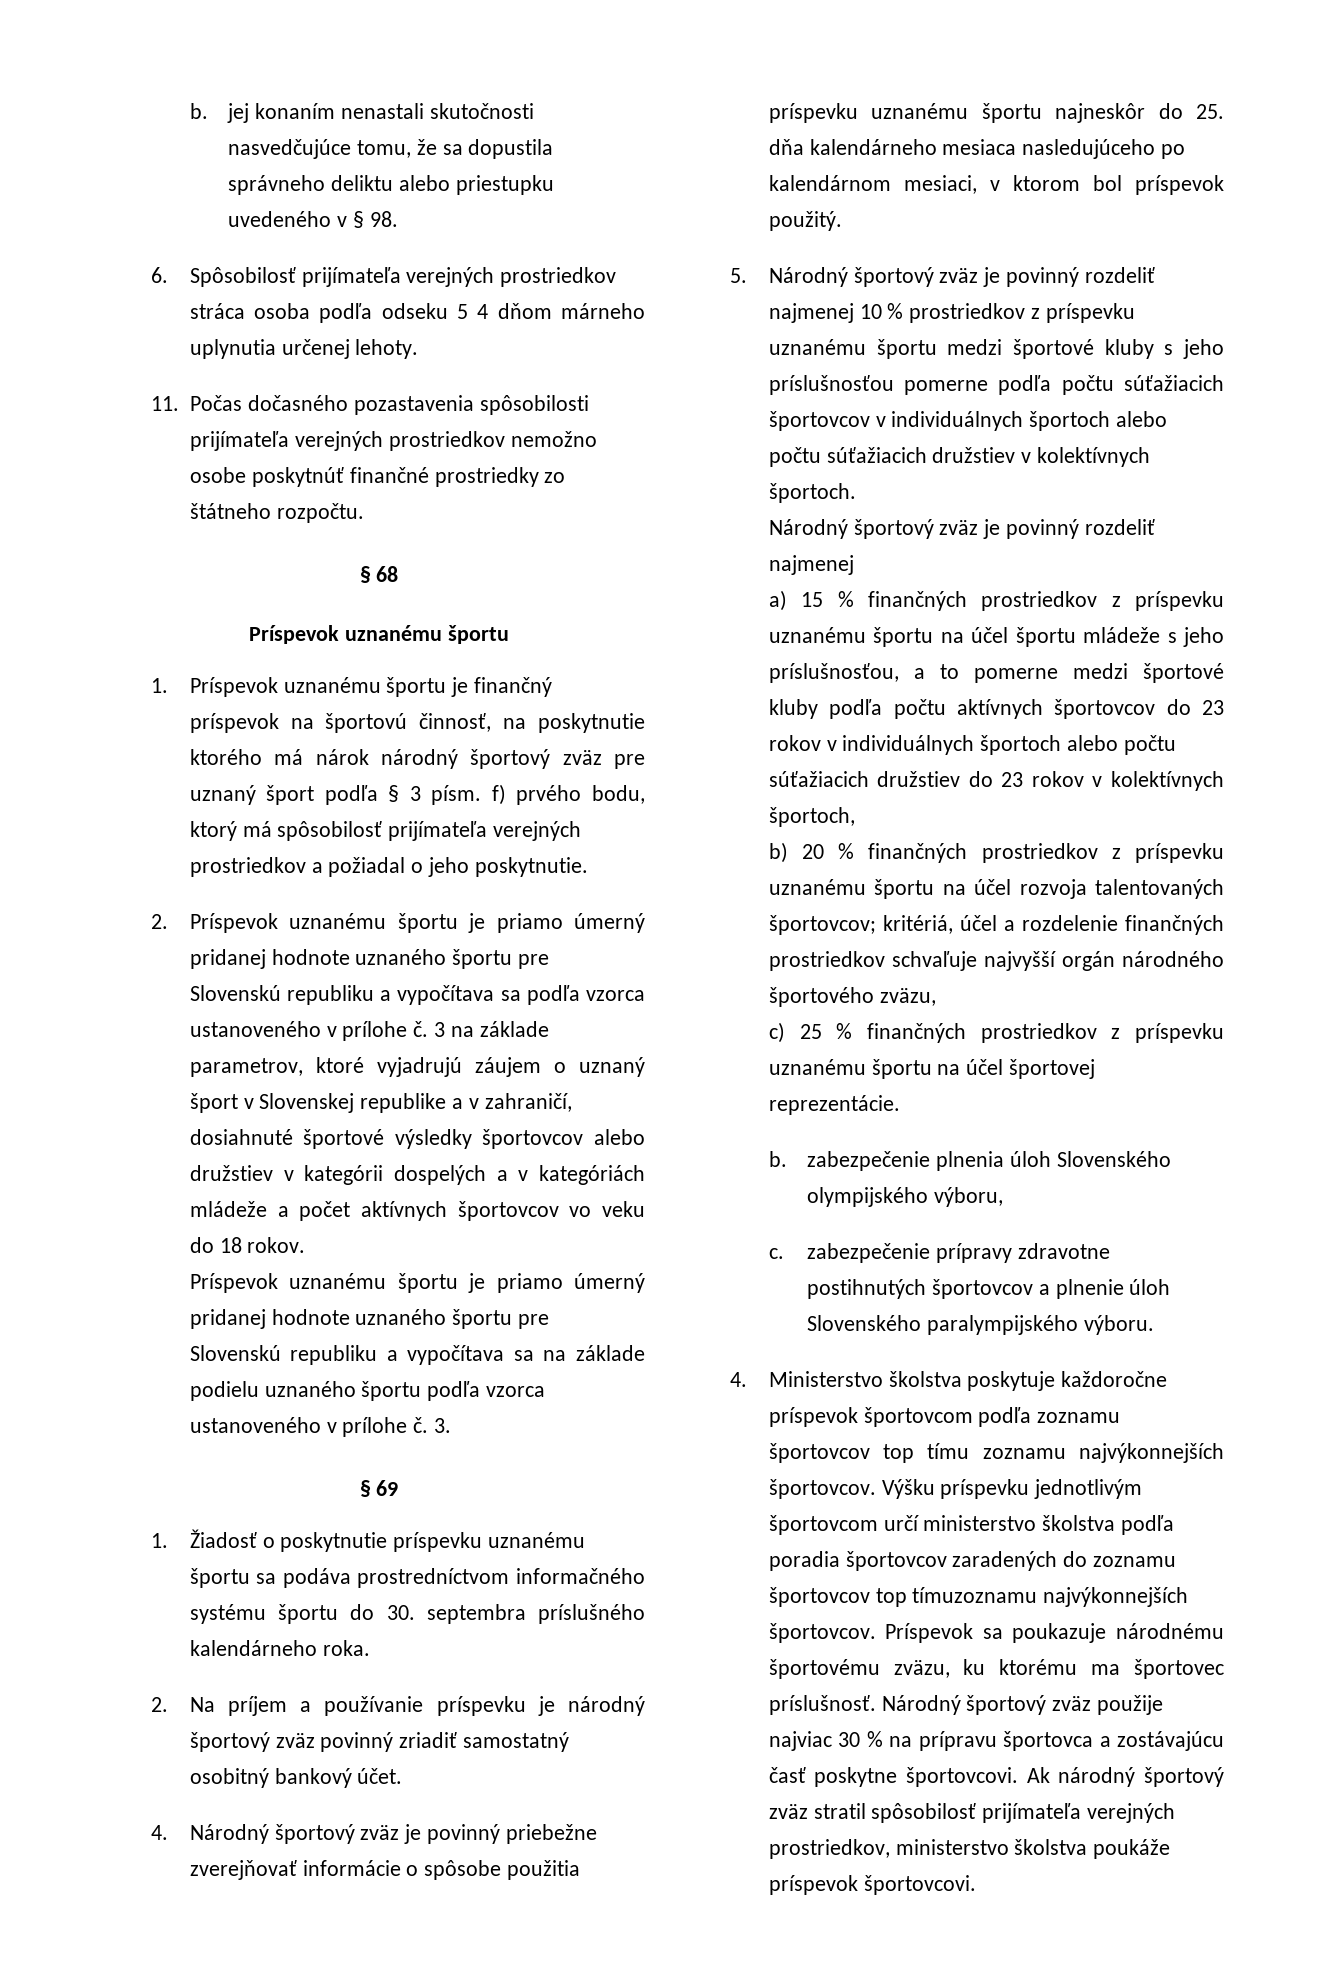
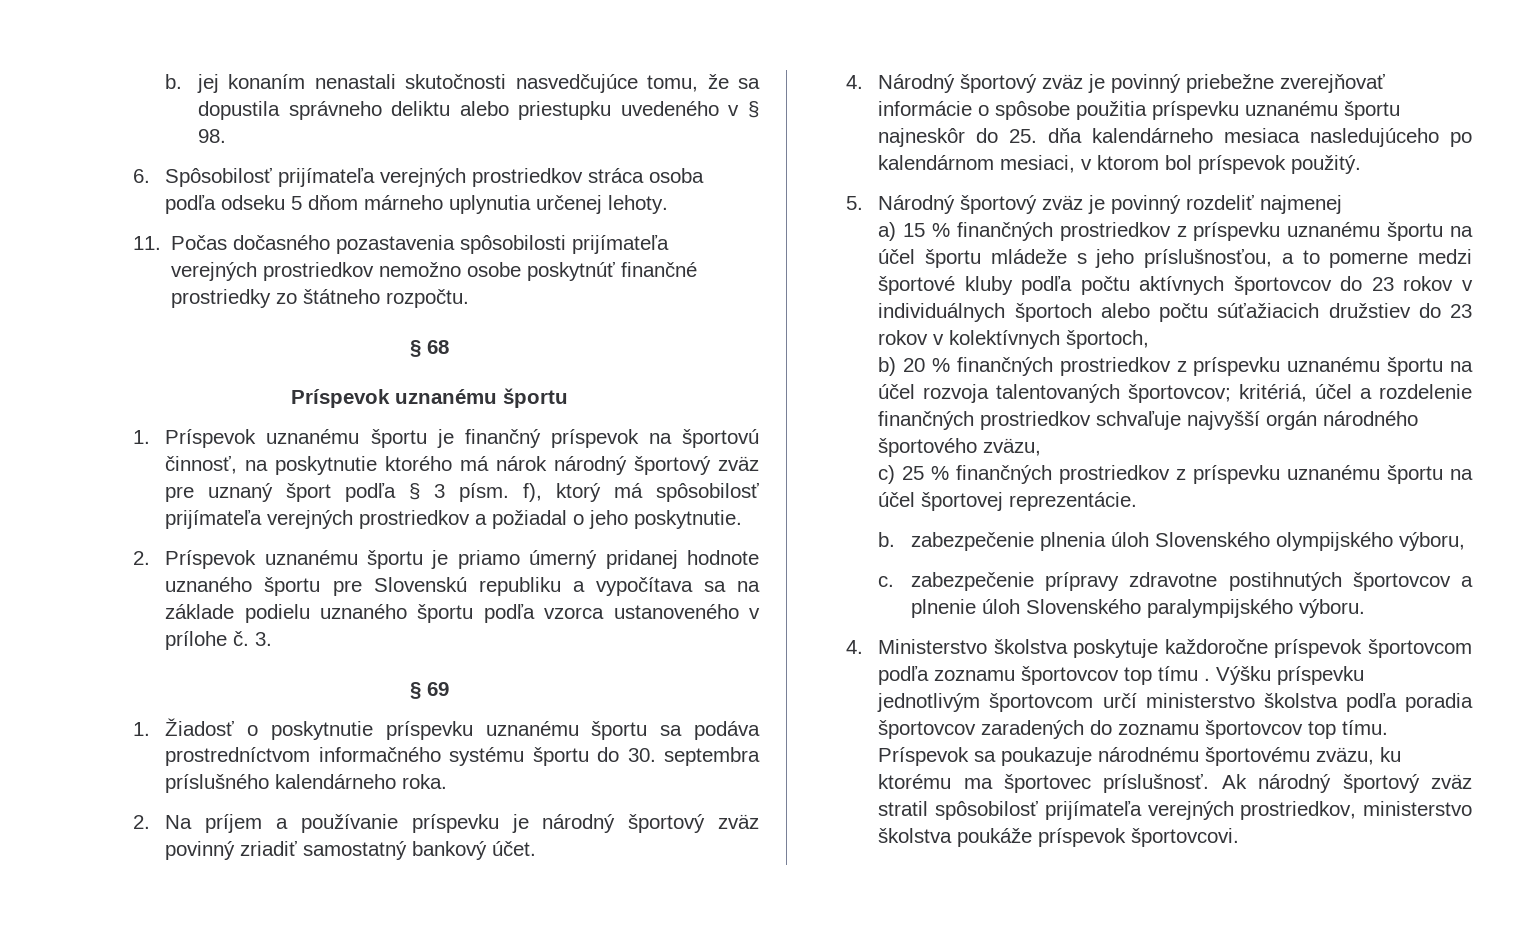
[477,304,489,319] 4 -> (303, 203) none
[491,784,645,805] f) prvého bodu, -> [523,483,543,502] f),
[526,985,645,1005] [189,1021,549,1041] [189,1057,646,1077] [189,1093,572,1113] [189,1129,645,1149] [189,1165,645,1185] [189,1201,645,1221] [189,1237,306,1253] [189,1273,645,1293] [189,1309,550,1329] [189,1345,534,1365] podľa vzorca ustanoveného v prílohe č. 3 na základe parametrov, ktoré vyjadrujú záujem o uznaný šport v Slovenskej republike a v zahraničí, dosiahnuté športové výsledky športovcov alebo družstiev v kategórii dospelých a v kategóriách mládeže a počet aktívnych športovcov vo veku do 18 rokov. // Príspevok uznanému športu je priamo úmerný pridanej hodnote uznaného športu pre Slovenskú republiku a vypočítava sa -> (726, 586) none
[189,1768,269,1788] osobitný -> (408, 850) none
[859,303,1135,323] [768,339,1224,359] [768,375,1224,395] [768,411,1168,431] [768,447,1151,467] [768,483,856,503] [768,519,1155,539] [768,555,854,575] 10 % prostriedkov z príspevku uznanému športu medzi športové kluby s jeho príslušnosťou pomerne podľa počtu súťažiacich športovcov v individuálnych športoch alebo počtu súťažiacich družstiev v kolektívnych športoch. // Národný športový zväz je povinný rozdeliť najmenej -> (1343, 204) none
[982,1443,1224,1463] [768,1479,876,1499] zoznamu najvýkonnejších športovcov. -> [1204,678,1211,681] .
[912,1587,1189,1607] [768,1623,876,1643] tímuzoznamu najvýkonnejších športovcov. -> [1342,720,1389,735] tímu.
[881,1695,1164,1715] [768,1731,1224,1751] [768,1767,1019,1787] Národný športový zväz použije najviac 30 % na prípravu športovca a zostávajúcu časť poskytne športovcovi. -> (1210, 783) none

